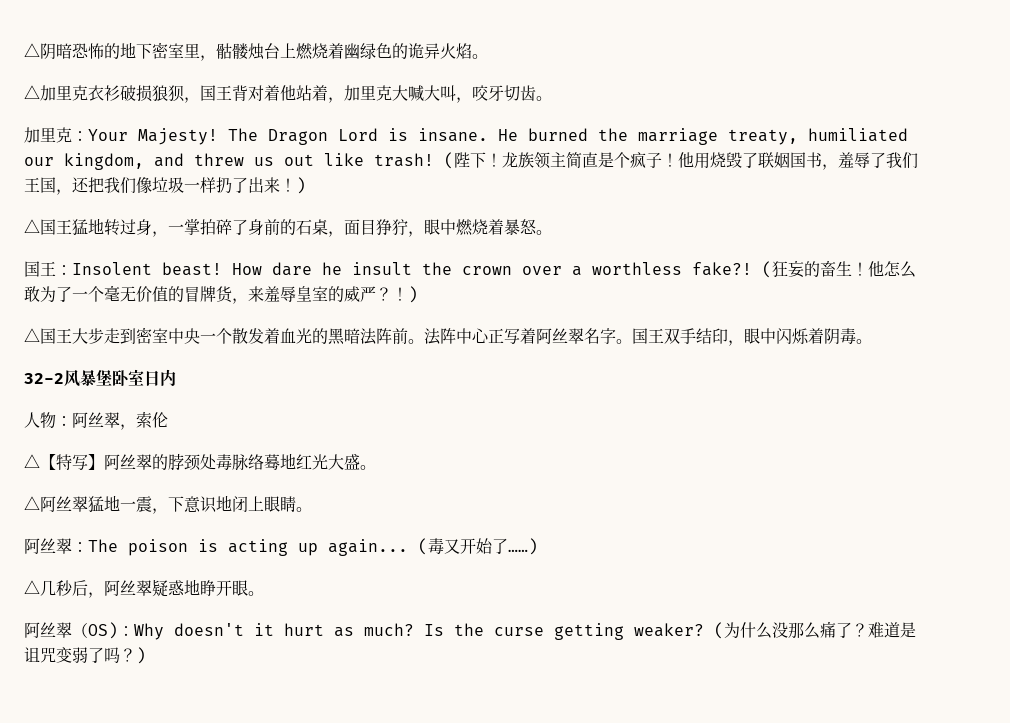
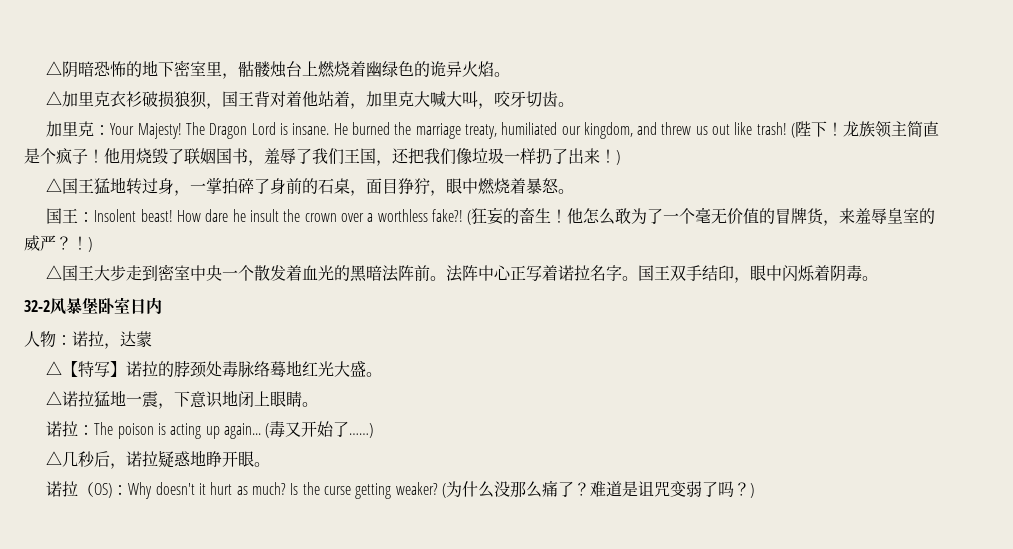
[536,328,584,344] 阿丝翠 -> [558,265,591,281] 诺拉
[72,411,168,430] 阿丝翠，索伦 -> [72,331,152,349] 诺拉，达蒙
[104,454,152,470] 阿丝翠 -> [126,361,159,377] 诺拉
[40,496,88,512] 阿丝翠 -> [62,391,95,407] 诺拉
[24,538,72,554] 阿丝翠 -> [46,421,79,437] 诺拉
[104,580,152,596] 阿丝翠 -> [126,451,159,467] 诺拉
[24,622,72,638] 阿丝翠 -> [46,481,79,497] 诺拉

